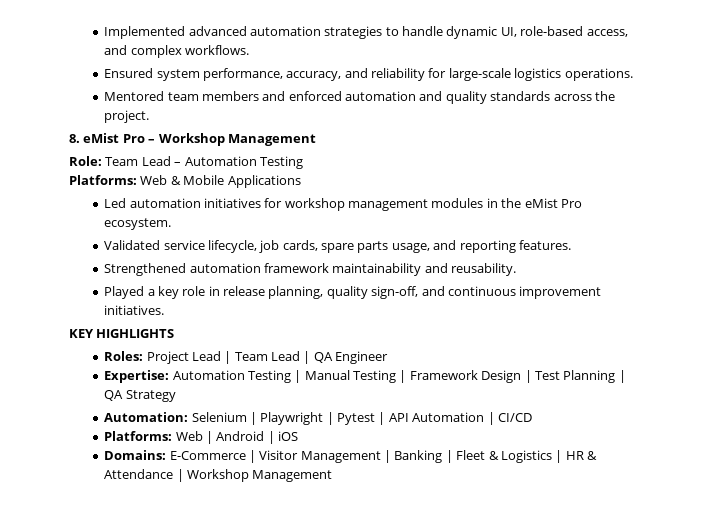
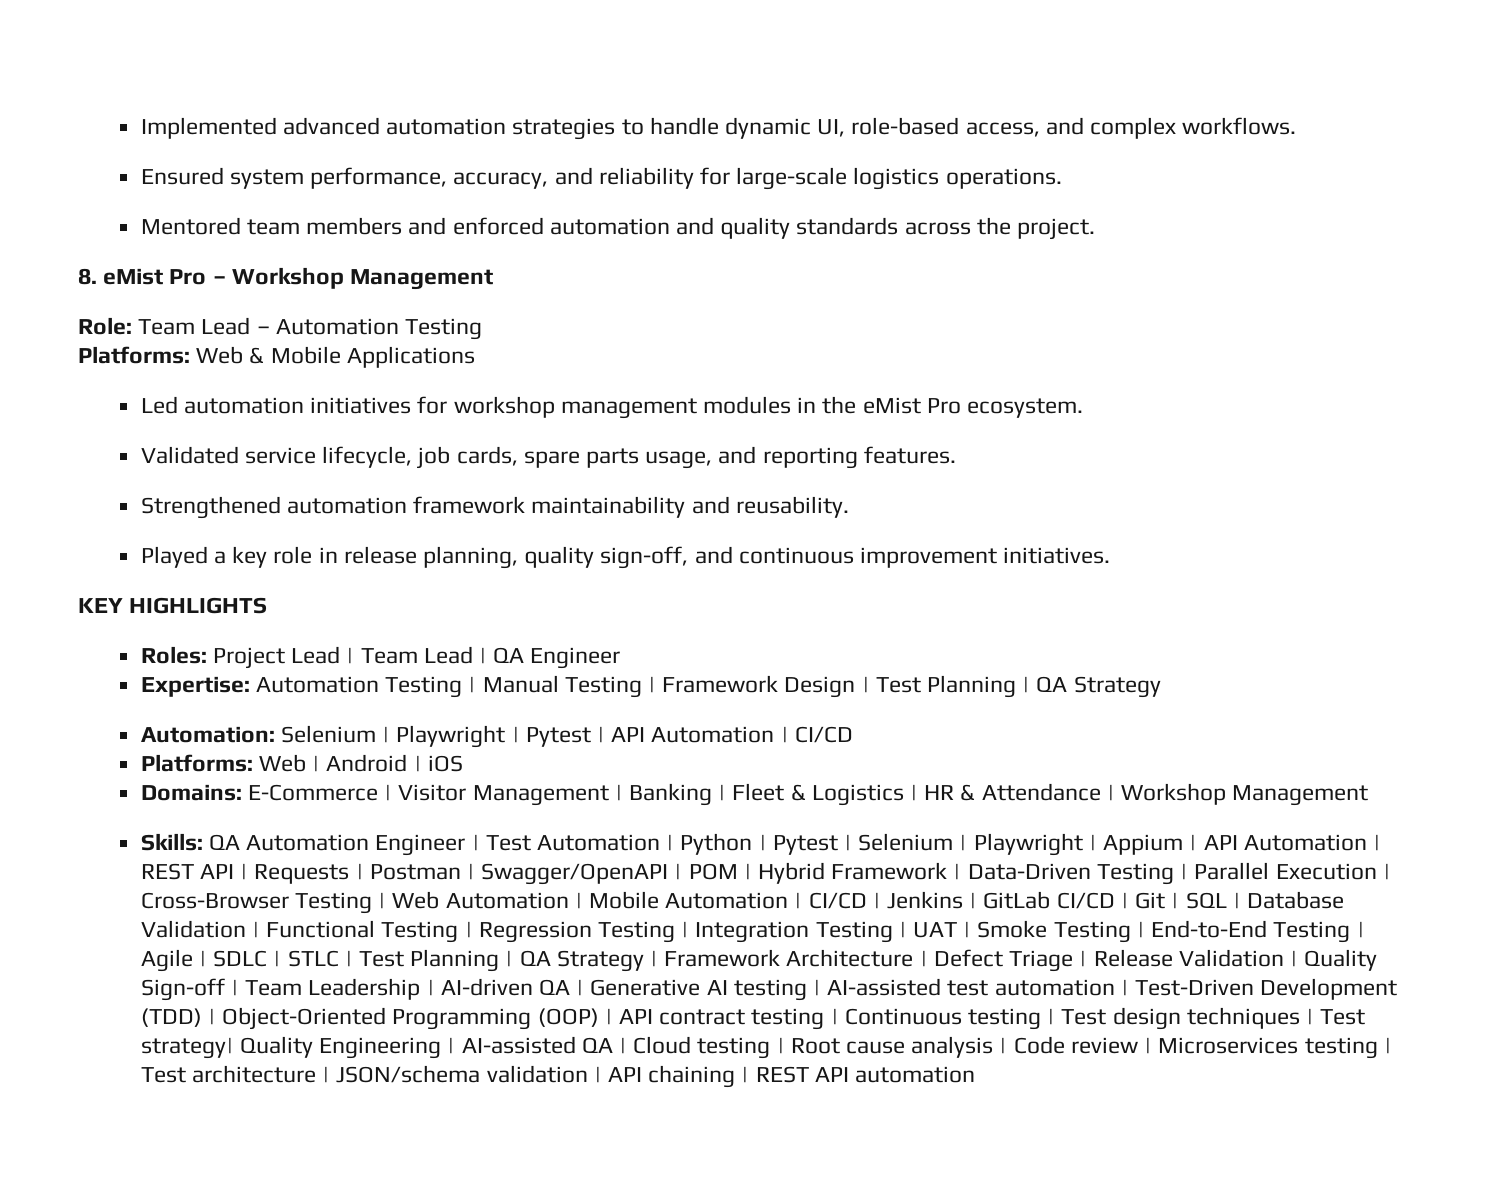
(333, 476) none -> [140,833,1381,856] [140,862,1391,885] [140,891,1344,914] [140,920,1365,943] [140,949,1378,972] [140,978,1398,1001] [140,1007,1366,1030] [140,1036,1392,1059] [140,1065,976,1088] // Skills: QA Automation Engineer | Test Automation | Python | Pytest | Selenium | Playwright | Appium | API Automation | REST API | Requests | Postman | Swagger/OpenAPI | POM | Hybrid Framework | Data-Driven Testing | Parallel Execution | Cross-Browser Testing | Web Automation | Mobile Automation | CI/CD | Jenkins | GitLab CI/CD | Git | SQL | Database Validation | Functional Testing | Regression Testing | Integration Testing | UAT | Smoke Testing | End-to-End Testing | Agile | SDLC | STLC | Test Planning | QA Strategy | Framework Architecture | Defect Triage | Release Validation | Quality Sign-off | Team Leadership | AI-driven QA | Generative AI testing | AI-assisted test automation | Test-Driven Development (TDD) | Object-Oriented Programming (OOP) | API contract testing | Continuous testing | Test design techniques | Test strategy| Quality Engineering | AI-assisted QA | Cloud testing | Root cause analysis | Code review | Microservices testing | Test architecture | JSON/schema validation | API chaining | REST API automation

